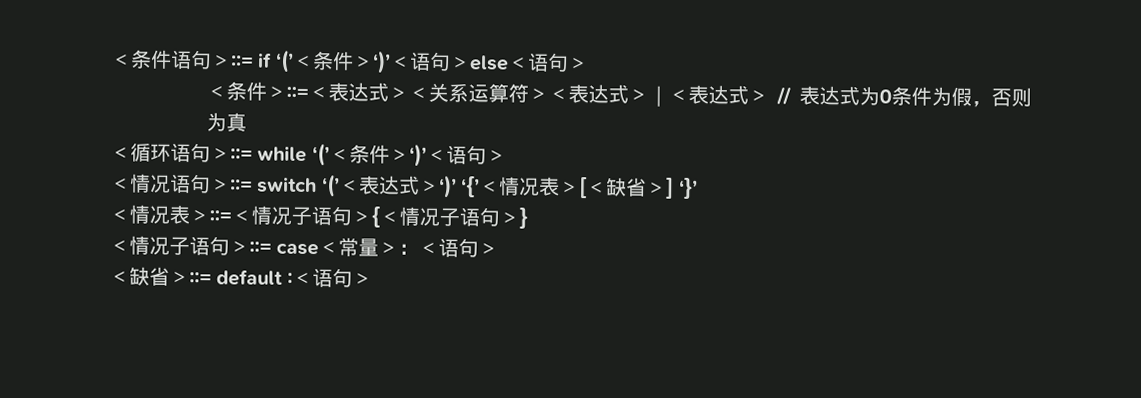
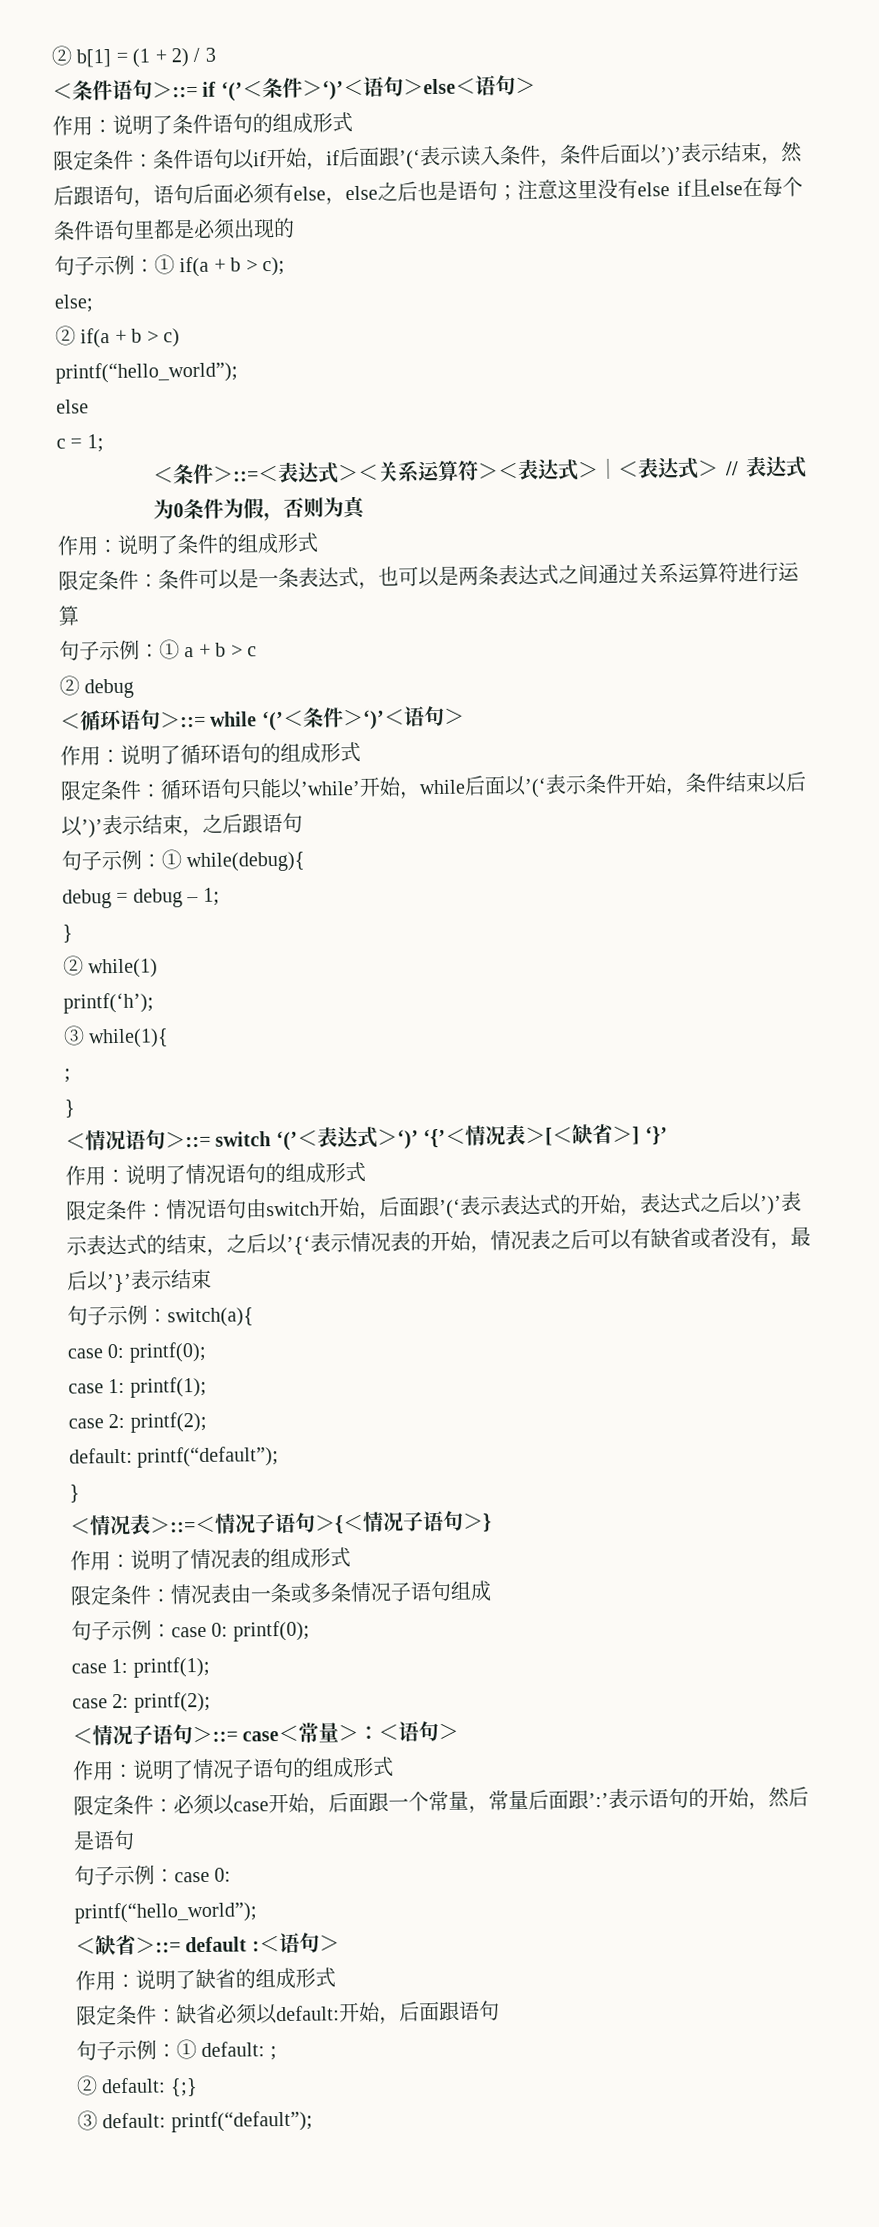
(111, 60) none -> [51,45,216,68] ② b[1] = (1 + 2) / 3 //
(589, 63) none -> [52,112,353,136] [53,141,803,171] [53,176,803,208] [53,217,295,241] [54,254,285,278] [54,294,94,313] [55,325,180,349] [55,361,238,384] [56,399,89,414] [56,434,104,453] // 作用：说明了条件语句的组成形式 // 限定条件：条件语句以if开始，if后面跟’(‘表示读入条件，条件后面以’)’表示结束，然后跟语句，语句后面必须有else，else之后也是语句；注意这里没有else if且else在每个条件语句里都是必须出现的 // 句子示例：① if(a + b > c); // else; // ② if(a + b > c) // printf(“hello_world”); // else // c = 1;
(247, 122) none -> [57,532,319,556] [58,561,800,591] [58,605,79,626] [59,639,258,661] [59,675,135,699] // 作用：说明了条件的组成形式 // 限定条件：条件可以是一条表达式，也可以是两条表达式之间通过关系运算符进行运算 // 句子示例：① a + b > c // ② debug
(507, 156) none -> [60,741,361,766] [60,771,807,801] [61,812,303,839] [61,849,306,873] [62,887,220,909] [62,924,73,943] [63,955,159,979] [63,992,154,1014] [63,1025,170,1049] [64,1068,71,1083] [64,1099,76,1118] // 作用：说明了循环语句的组成形式 // 限定条件：循环语句只能以’while’开始，while后面以’(‘表示条件开始，条件结束以后以’)’表示结束，之后跟语句 // 句子示例：① while(debug){ // debug = debug – 1; // } // ② while(1) // printf(‘h’); // ③ while(1){ // ; // }
(698, 188) none -> [65,1161,366,1186] [66,1191,802,1221] [66,1226,811,1257] [66,1268,212,1293] [67,1304,254,1328] [67,1341,207,1363] [68,1376,207,1398] [68,1411,207,1433] [69,1446,280,1468] [69,1484,80,1503] // 作用：说明了情况语句的组成形式 // 限定条件：情况语句由switch开始，后面跟’(‘表示表达式的开始，表达式之后以’)’表示表达式的结束，之后以’{‘表示情况表的开始，情况表之后可以有缺省或者没有，最后以’}’表示结束 // 句子示例：switch(a){ // case 0: printf(0); // case 1: printf(1); // case 2: printf(2); // default: printf(“default”); // }
(528, 218) none -> [70,1547,351,1571] [70,1580,492,1606] [71,1619,310,1642] [71,1656,210,1678] [72,1691,211,1713] // 作用：说明了情况表的组成形式 // 限定条件：情况表由一条或多条情况子语句组成 // 句子示例：case 0: printf(0); // case 1: printf(1); // case 2: printf(2);
(500, 249) none -> [72,1756,394,1781] [73,1786,809,1816] [73,1829,135,1851] [74,1864,232,1886] [74,1901,257,1924] // 作用：说明了情况子语句的组成形式 // 限定条件：必须以case开始，后面跟一个常量，常量后面跟’:’表示语句的开始，然后是语句 // 句子示例：case 0: // printf(“hello_world”);
(373, 279) none -> [75,1967,336,1991] [76,2000,500,2026] [76,2039,277,2061] [76,2075,198,2097] [77,2110,313,2133] // 作用：说明了缺省的组成形式 // 限定条件：缺省必须以default:开始，后面跟语句 // 句子示例：① default: ; // ② default: {;} // ③ default: printf(“default”);

